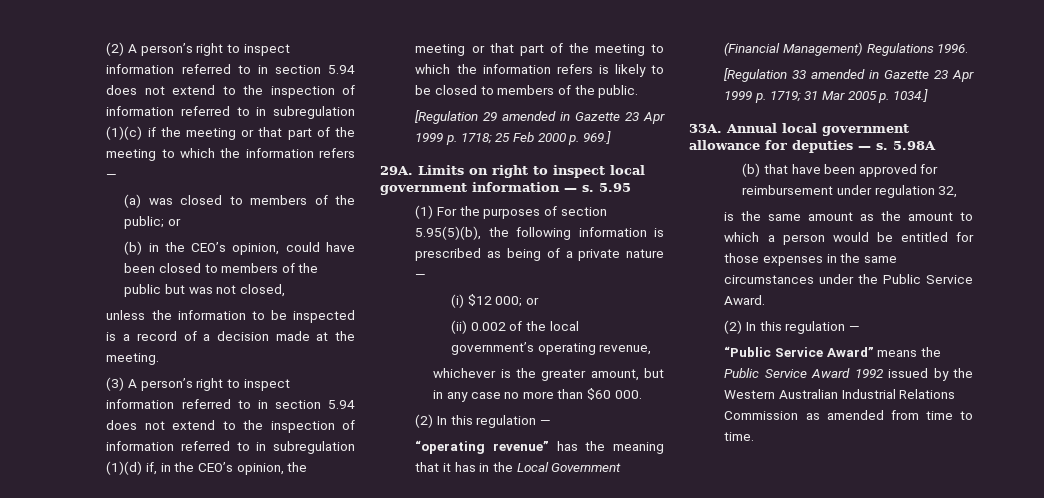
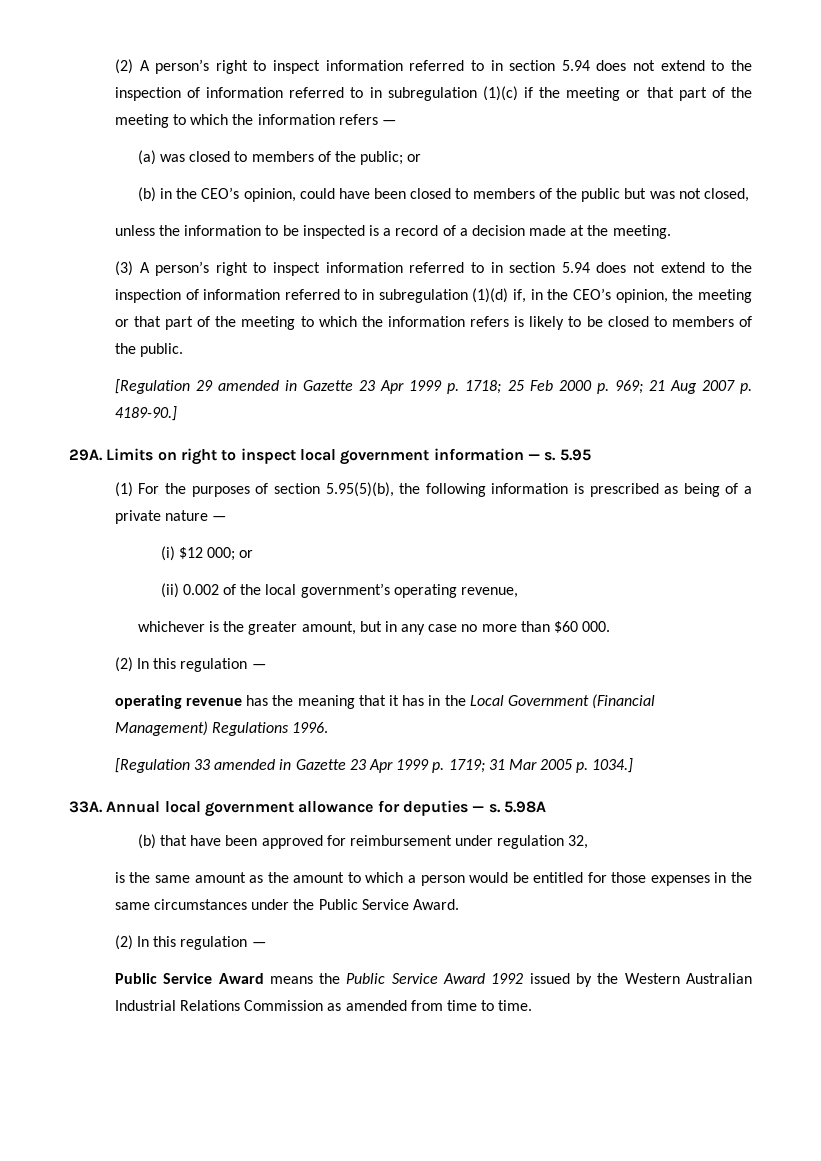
[582,131,611,144] 969.] -> [614,380,752,394] [114,406,177,421] 969; 21 Aug 2007 p. 4189-90.]
[415,440,550,454] “operating revenue” -> [114,695,243,709] operating revenue
[724,346,874,357] “Public Service Award” -> [114,973,264,984] Public Service Award

